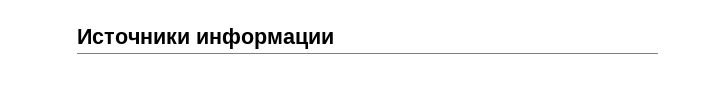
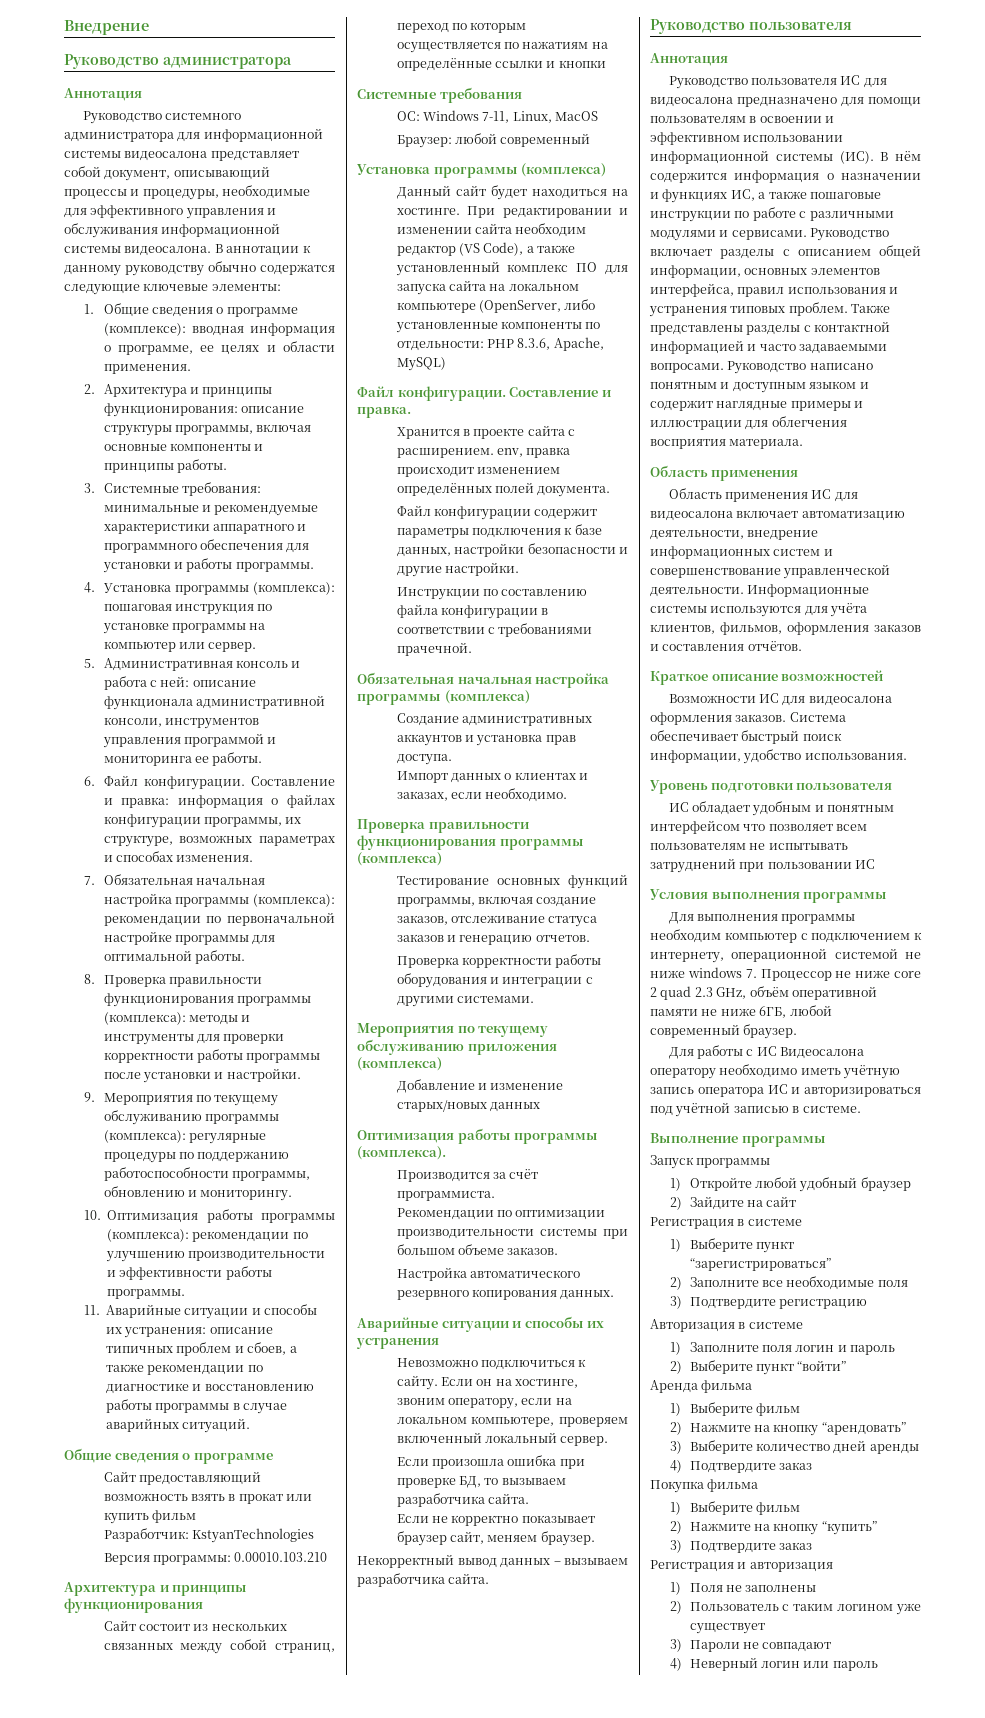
[77,28,334,49] Источники информации -> [64,20,149,35] [64,54,292,69] [64,88,142,101] [82,111,241,124] [64,128,323,142] [64,151,299,161] [64,166,270,181] [64,185,311,200] [64,205,277,219] [64,223,281,238] [64,244,311,256] [64,261,335,276] [64,283,281,295] [83,303,298,317] [103,323,335,336] [103,341,335,355] [103,364,191,374] [83,384,273,398] [103,403,304,417] [103,424,312,436] [103,443,264,451] [103,459,227,473] [83,482,261,496] [103,504,319,516] [103,523,307,534] [103,539,310,553] [102,558,314,573] [83,582,335,595] [103,603,273,615] [102,622,266,634] [103,641,257,652] [83,658,301,671] [103,676,256,690] [103,695,325,710] [103,717,259,729] [102,733,277,748] [103,752,263,766] [83,775,335,790] [103,794,335,808] [103,814,302,828] [103,835,335,847] [103,851,254,862] [83,874,265,885] [103,893,335,907] [103,912,335,926] [103,931,276,945] [103,950,245,964] [83,974,262,987] [103,993,311,1007] [103,1012,251,1025] [103,1033,285,1045] [103,1049,321,1063] [103,1068,301,1083] [83,1092,279,1106] [103,1110,279,1125] [103,1130,266,1144] [103,1151,290,1163] [103,1167,310,1181] [103,1186,293,1201] [83,1209,335,1223] [107,1229,308,1242] [106,1251,326,1262] [107,1266,272,1280] [107,1289,186,1299] [83,1304,318,1319] [106,1327,273,1338] [106,1342,297,1356] [106,1364,263,1375] [106,1383,314,1394] [106,1399,288,1414] [106,1418,251,1433] [64,1448,273,1464] [103,1471,261,1485] [103,1493,313,1504] [103,1510,196,1524] [103,1528,314,1543] [103,1552,328,1565] [64,1582,248,1596] [64,1598,203,1613] [103,1620,287,1631] [103,1639,335,1654] [396,22,527,33] [396,41,608,53] [396,58,606,71] [357,87,522,103] [396,110,599,123] [396,133,591,148] [357,163,607,178] [396,185,628,200] [396,206,628,218] [396,223,587,237] [396,242,576,256] [395,261,628,276] [396,280,579,295] [396,299,596,313] [395,321,601,333] [396,337,604,351] [396,357,446,371] [357,386,611,401] [357,407,411,418] [396,425,576,439] [396,447,571,458] [396,467,560,477] [396,482,611,497] [396,505,598,520] [396,524,602,538] [396,543,628,557] [396,562,519,577] [396,587,588,600] [396,604,549,619] [396,623,593,637] [396,642,472,656] [357,672,610,688] [357,690,530,705] [396,713,592,726] [396,734,576,746] [396,754,452,765] [396,771,589,783] [396,788,568,802] [357,819,529,833] [357,835,584,850] [357,852,442,866] [396,874,628,889] [396,896,597,907] [396,915,598,927] [396,934,590,945] [396,954,602,968] [396,973,593,988] [396,996,534,1007] [357,1023,549,1037] [357,1039,557,1055] [357,1057,442,1071] [396,1079,564,1093] [396,1100,540,1112] [357,1128,599,1144] [357,1146,446,1160] [396,1169,539,1182] [396,1191,495,1201] [396,1208,606,1220] [396,1229,628,1239] [396,1244,559,1255] [396,1267,580,1281] [396,1289,615,1300] [357,1316,605,1332] [356,1338,439,1349] [396,1358,587,1370] [396,1375,579,1390] [396,1398,572,1409] [396,1416,628,1427] [396,1432,609,1446] [396,1455,585,1469] [396,1476,566,1488] [396,1493,529,1507] [396,1514,595,1526] [396,1531,595,1546] [357,1554,628,1568] [357,1573,490,1587] [650,19,852,34] [650,53,728,66] [668,75,887,89] [650,97,921,107] [650,116,835,123] [650,132,844,145] [650,150,921,164] [650,170,921,183] [650,189,881,203] [650,207,894,222] [650,228,890,241] [650,245,921,259] [650,265,880,278] [650,283,899,297] [649,302,891,317] [650,321,891,335] [650,340,888,354] [650,361,873,374] [650,381,869,393] [650,400,864,411] [650,416,847,430] [650,439,804,449] [650,465,798,481] [668,488,858,502] [650,510,905,521] [650,530,819,540] [650,546,833,559] [650,564,891,579] [650,584,870,597] [650,603,868,617] [650,622,921,635] [650,641,802,651] [650,670,884,685] [668,693,892,706] [650,712,846,725] [650,730,842,744] [650,749,907,764] [650,780,893,794] [668,801,894,816] [650,820,868,834] [650,843,848,850] [650,858,876,873] [650,889,888,903] [668,912,856,924] [650,929,922,943] [650,948,921,963] [650,967,921,981] [650,986,877,1000] [650,1005,832,1018] [650,1024,798,1039] [668,1045,864,1059] [650,1064,901,1079] [650,1084,921,1097] [650,1102,861,1117] [650,1133,826,1147] [650,1155,771,1169] [669,1177,911,1192] [669,1196,797,1210] [650,1217,802,1229] [669,1238,794,1253] [689,1258,831,1271] [669,1276,908,1290] [669,1296,867,1309] [650,1319,803,1332] [669,1342,896,1355] [669,1360,847,1375] [650,1380,753,1393] [669,1402,800,1416] [669,1422,906,1436] [669,1440,919,1454] [669,1460,812,1473] [650,1479,759,1493] [669,1501,800,1515] [669,1521,877,1535] [669,1540,812,1553] [650,1560,833,1572] [669,1582,817,1595] [669,1601,921,1615] [689,1623,765,1634] [669,1639,832,1652] [669,1657,878,1671] Внедрение // Руководство администратора // Аннотация // Руководство системного администратора для информационной системы видеосалона представляет собой документ, описывающий процессы и процедуры, необходимые для эффективного управления и обслуживания информационной системы видеосалона. В аннотации к данному руководству обычно содержатся следующие ключевые элементы: // 1. Общие сведения о программе (комплексе): вводная информация о программе, ее целях и области применения. // 2. Архитектура и принципы функционирования: описание структуры программы, включая основные компоненты и принципы работы. // 3. Системные требования: минимальные и рекомендуемые характеристики аппаратного и программного обеспечения для установки и работы программы. // 4. Установка программы (комплекса): пошаговая инструкция по установке программы на компьютер или сервер. // 5. Административная консоль и работа с ней: описание функционала административной консоли, инструментов управления программой и мониторинга ее работы. // 6. Файл конфигурации. Составление и правка: информация о файлах конфигурации программы, их структуре, возможных параметрах и способах изменения. // 7. Обязательная начальная настройка программы (комплекса): рекомендации по первоначальной настройке программы для оптимальной работы. // 8. Проверка правильности функционирования программы (комплекса): методы и инструменты для проверки корректности работы программы после установки и настройки. // 9. Мероприятия по текущему обслуживанию программы (комплекса): регулярные процедуры по поддержанию работоспособности программы, обновлению и мониторингу. // 10. Оптимизация работы программы (комплекса): рекомендации по улучшению производительности и эффективности работы программы. // 11. Аварийные ситуации и способы их устранения: описание типичных проблем и сбоев, а также рекомендации по диагностике и восстановлению работы программы в случае аварийных ситуаций. // Общие сведения о программе // Сайт предоставляющий возможность взять в прокат или купить фильм // Разработчик: KstyanTechnologies // Версия программы: 0.00010.103.210 // Архитектура и принципы функционирования // Сайт состоит из нескольких связанных между собой страниц, переход по которым осуществляется по нажатиям на определённые ссылки и кнопки // Системные требования // ОС: Windows 7-11, Linux, MacOS // Браузер: любой современный // Установка программы (комплекса) // Данный сайт будет находиться на хостинге. При редактировании и изменении сайта необходим редактор (VS Code), а также установленный комплекс ПО для запуска сайта на локальном компьютере (OpenServer, либо установленные компоненты по отдельности: PHP 8.3.6, Apache, MySQL) // Файл конфигурации. Составление и правка. // Хранится в проекте сайта с расширением. env, правка происходит изменением определённых полей документа. // Файл конфигурации содержит параметры подключения к базе данных, настройки безопасности и другие настройки. // Инструкции по составлению файла конфигурации в соответствии с требованиями прачечной. // Обязательная начальная настройка программы (комплекса) // Создание административных аккаунтов и установка прав доступа. // Импорт данных о клиентах и заказах, если необходимо. // Проверка правильности функционирования программы (комплекса) // Тестирование основных функций программы, включая создание заказов, отслеживание статуса заказов и генерацию отчетов. // Проверка корректности работы оборудования и интеграции с другими системами. // Мероприятия по текущему обслуживанию приложения (комплекса) // Добавление и изменение старых/новых данных // Оптимизация работы программы (комплекса). // Производится за счёт программиста. // Рекомендации по оптимизации производительности системы при большом объеме заказов. // Настройка автоматического резервного копирования данных. // Аварийные ситуации и способы их устранения // Невозможно подключиться к сайту. Если он на хостинге, звоним оператору, если на локальном компьютере, проверяем включенный локальный сервер. // Если произошла ошибка при проверке БД, то вызываем разработчика сайта. // Если не корректно показывает браузер сайт, меняем браузер. // Некорректный вывод данных – вызываем разработчика сайта. // Руководство пользователя // Аннотация // Руководство пользователя ИС для видеосалона предназначено для помощи пользователям в освоении и эффективном использовании информационной системы (ИС). В нём содержится информация о назначении и функциях ИС, а также пошаговые инструкции по работе с различными модулями и сервисами. Руководство включает разделы с описанием общей информации, основных элементов интерфейса, правил использования и устранения типовых проблем. Также представлены разделы с контактной информацией и часто задаваемыми вопросами. Руководство написано понятным и доступным языком и содержит наглядные примеры и иллюстрации для облегчения восприятия материала. // Область применения // Область применения ИС для видеосалона включает автоматизацию деятельности, внедрение информационных систем и совершенствование управленческой деятельности. Информационные системы используются для учёта клиентов, фильмов, оформления заказов и составления отчётов. // Краткое описание возможностей // Возможности ИС для видеосалона оформления заказов. Система обеспечивает быстрый поиск информации, удобство использования. // Уровень подготовки пользователя // ИС обладает удобным и понятным интерфейсом что позволяет всем пользователям не испытывать затруднений при пользовании ИС // Условия выполнения программы // Для выполнения программы необходим компьютер с подключением к интернету, операционной системой не ниже windows 7. Процессор не ниже core 2 quad 2.3 GHz, объём оперативной памяти не ниже 6ГБ, любой современный браузер. // Для работы с ИС Видеосалона оператору необходимо иметь учётную запись оператора ИС и авторизироваться под учётной записью в системе. // Выполнение программы // Запуск программы // 1) Откройте любой удобный браузер // 2) Зайдите на сайт // Регистрация в системе // 1) Выберите пункт “зарегистрироваться” // 2) Заполните все необходимые поля // 3) Подтвердите регистрацию // Авторизация в системе // 1) Заполните поля логин и пароль // 2) Выберите пункт “войти” // Аренда фильма // 1) Выберите фильм // 2) Нажмите на кнопку “арендовать” // 3) Выберите количество дней аренды // 4) Подтвердите заказ // Покупка фильма // 1) Выберите фильм // 2) Нажмите на кнопку “купить” // 3) Подтвердите заказ // Регистрация и авторизация // 1) Поля не заполнены // 2) Пользователь с таким логином уже существует // 3) Пароли не совпадают // 4) Неверный логин или пароль

